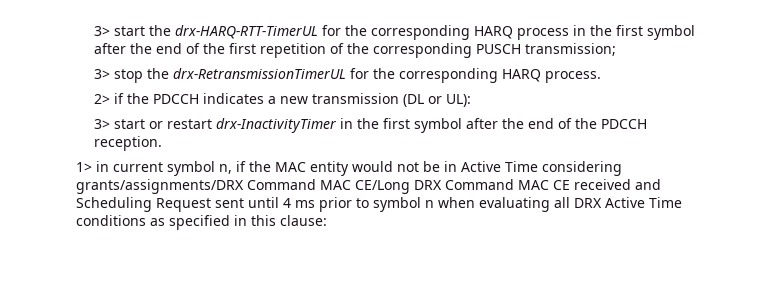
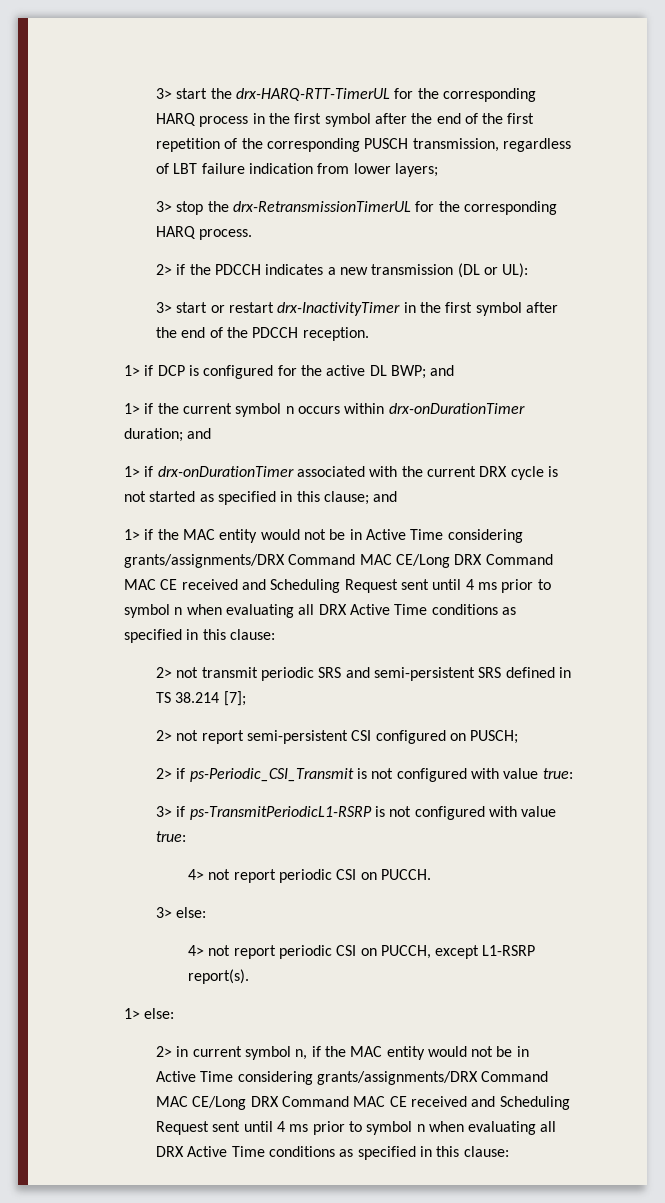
[525,43,617,56] transmission; -> [412,138,571,152] [155,163,438,177] transmission, regardless of LBT failure indication from lower layers;
(92, 167) none -> [144,365,455,379] [123,403,525,417] [123,428,212,442] [123,466,558,480] [123,491,398,505] [123,529,523,543] [123,554,553,568] [123,579,551,593] [123,604,516,618] [123,629,275,643] [155,667,571,681] [155,691,246,706] [155,730,519,744] [155,768,573,782] [155,806,557,820] [155,831,186,842] [187,869,431,883] [155,907,207,918] [187,945,536,959] [187,969,249,984] [123,1008,175,1019] [155,1046,172,1057] if DCP is configured for the active DL BWP; and // 1> if the current symbol n occurs within drx-onDurationTimer duration; and // 1> if drx-onDurationTimer associated with the current DRX cycle is not started as specified in this clause; and // 1> if the MAC entity would not be in Active Time considering grants/assignments/DRX Command MAC CE/Long DRX Command MAC CE received and Scheduling Request sent until 4 ms prior to symbol n when evaluating all DRX Active Time conditions as specified in this clause: // 2> not transmit periodic SRS and semi-persistent SRS defined in TS 38.214 [7]; // 2> not report semi-persistent CSI configured on PUSCH; // 2> if ps-Periodic_CSI_Transmit is not configured with value true: // 3> if ps-TransmitPeriodicL1-RSRP is not configured with value true: // 4> not report periodic CSI on PUCCH. // 3> else: // 4> not report periodic CSI on PUCCH, except L1-RSRP report(s). // 1> else: // 2>

